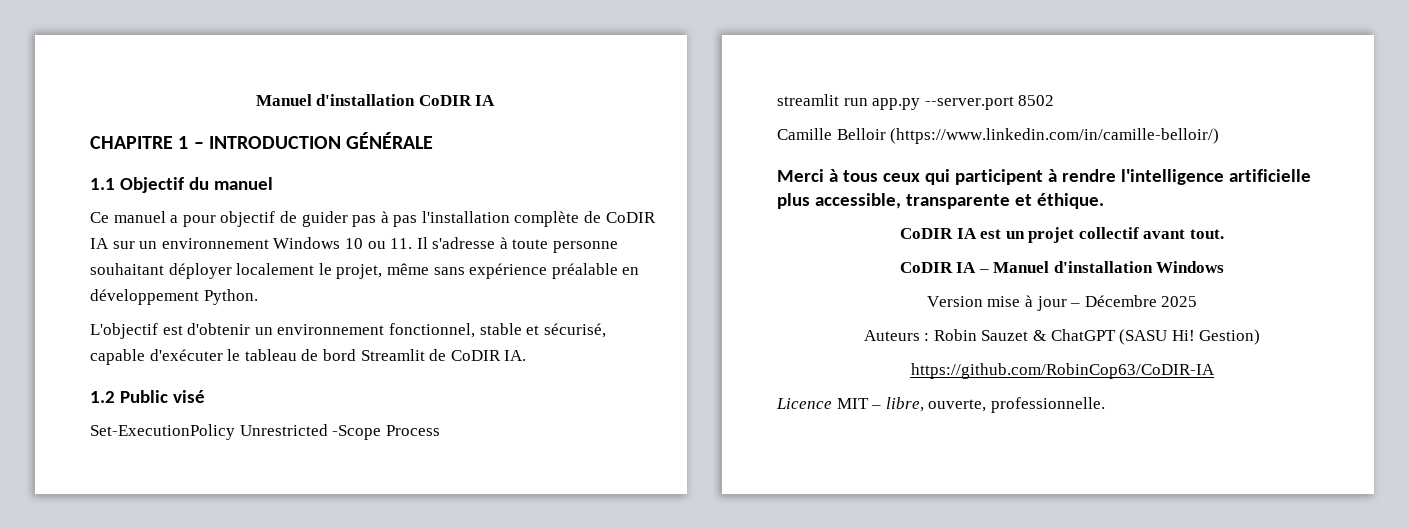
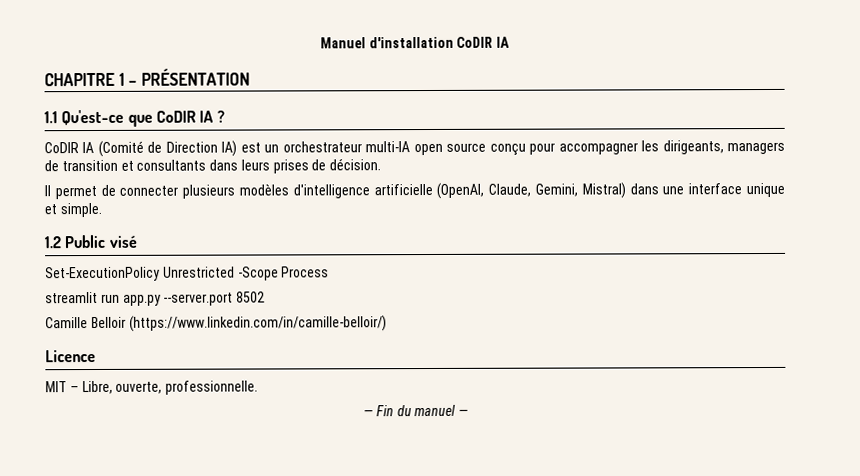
[208,132,434,149] INTRODUCTION GÉNÉRALE -> [140,68,250,86] PRÉSENTATION
[119,177,273,193] [90,211,656,227] [90,237,619,253] [90,263,640,279] [90,289,258,305] [90,323,606,339] [90,349,527,365] Objectif du manuel // Ce manuel a pour objectif de guider pas à pas l'installation complète de CoDIR IA sur un environnement Windows 10 ou 11. Il s'adresse à toute personne souhaitant déployer localement le projet, même sans expérience préalable en développement Python. // L'objectif est d'obtenir un environnement fonctionnel, stable et sécurisé, capable d'exécuter le tableau de bord Streamlit de CoDIR IA. -> [61,109,225,127] [44,140,786,157] [44,158,382,174] [44,182,785,200] [44,202,102,218] Qu'est-ce que CoDIR IA ? // CoDIR IA (Comité de Direction IA) est un orchestrateur multi-IA open source conçu pour accompagner les dirigeants, managers de transition et consultants dans leurs prises de décision. // Il permet de connecter plusieurs modèles d'intelligence artificielle (OpenAI, Claude, Gemini, Mistral) dans une interface unique et simple.
[777,169,1311,185] [777,193,1104,209] [899,227,1225,243] [899,261,1225,273] [926,295,1198,311] [863,329,1261,345] [910,363,1215,379] [776,398,832,409] Merci à tous ceux qui participent à rendre l'intelligence artificielle plus accessible, transparente et éthique. // CoDIR IA est un projet collectif avant tout. // CoDIR IA – Manuel d'installation Windows // Version mise à jour – Décembre 2025 // Auteurs : Robin Sauzet & ChatGPT (SASU Hi! Gestion) // https://github.com/RobinCop63/CoDIR-IA // Licence -> [45,349,96,363] Licence //
[885,397,924,412] libre, -> [81,380,113,395] Libre,
(1105, 405) none -> [362,404,469,417] // — Fin du manuel —

